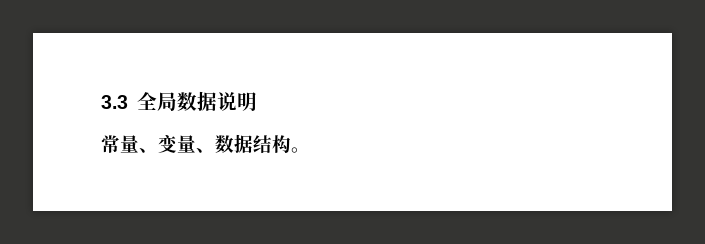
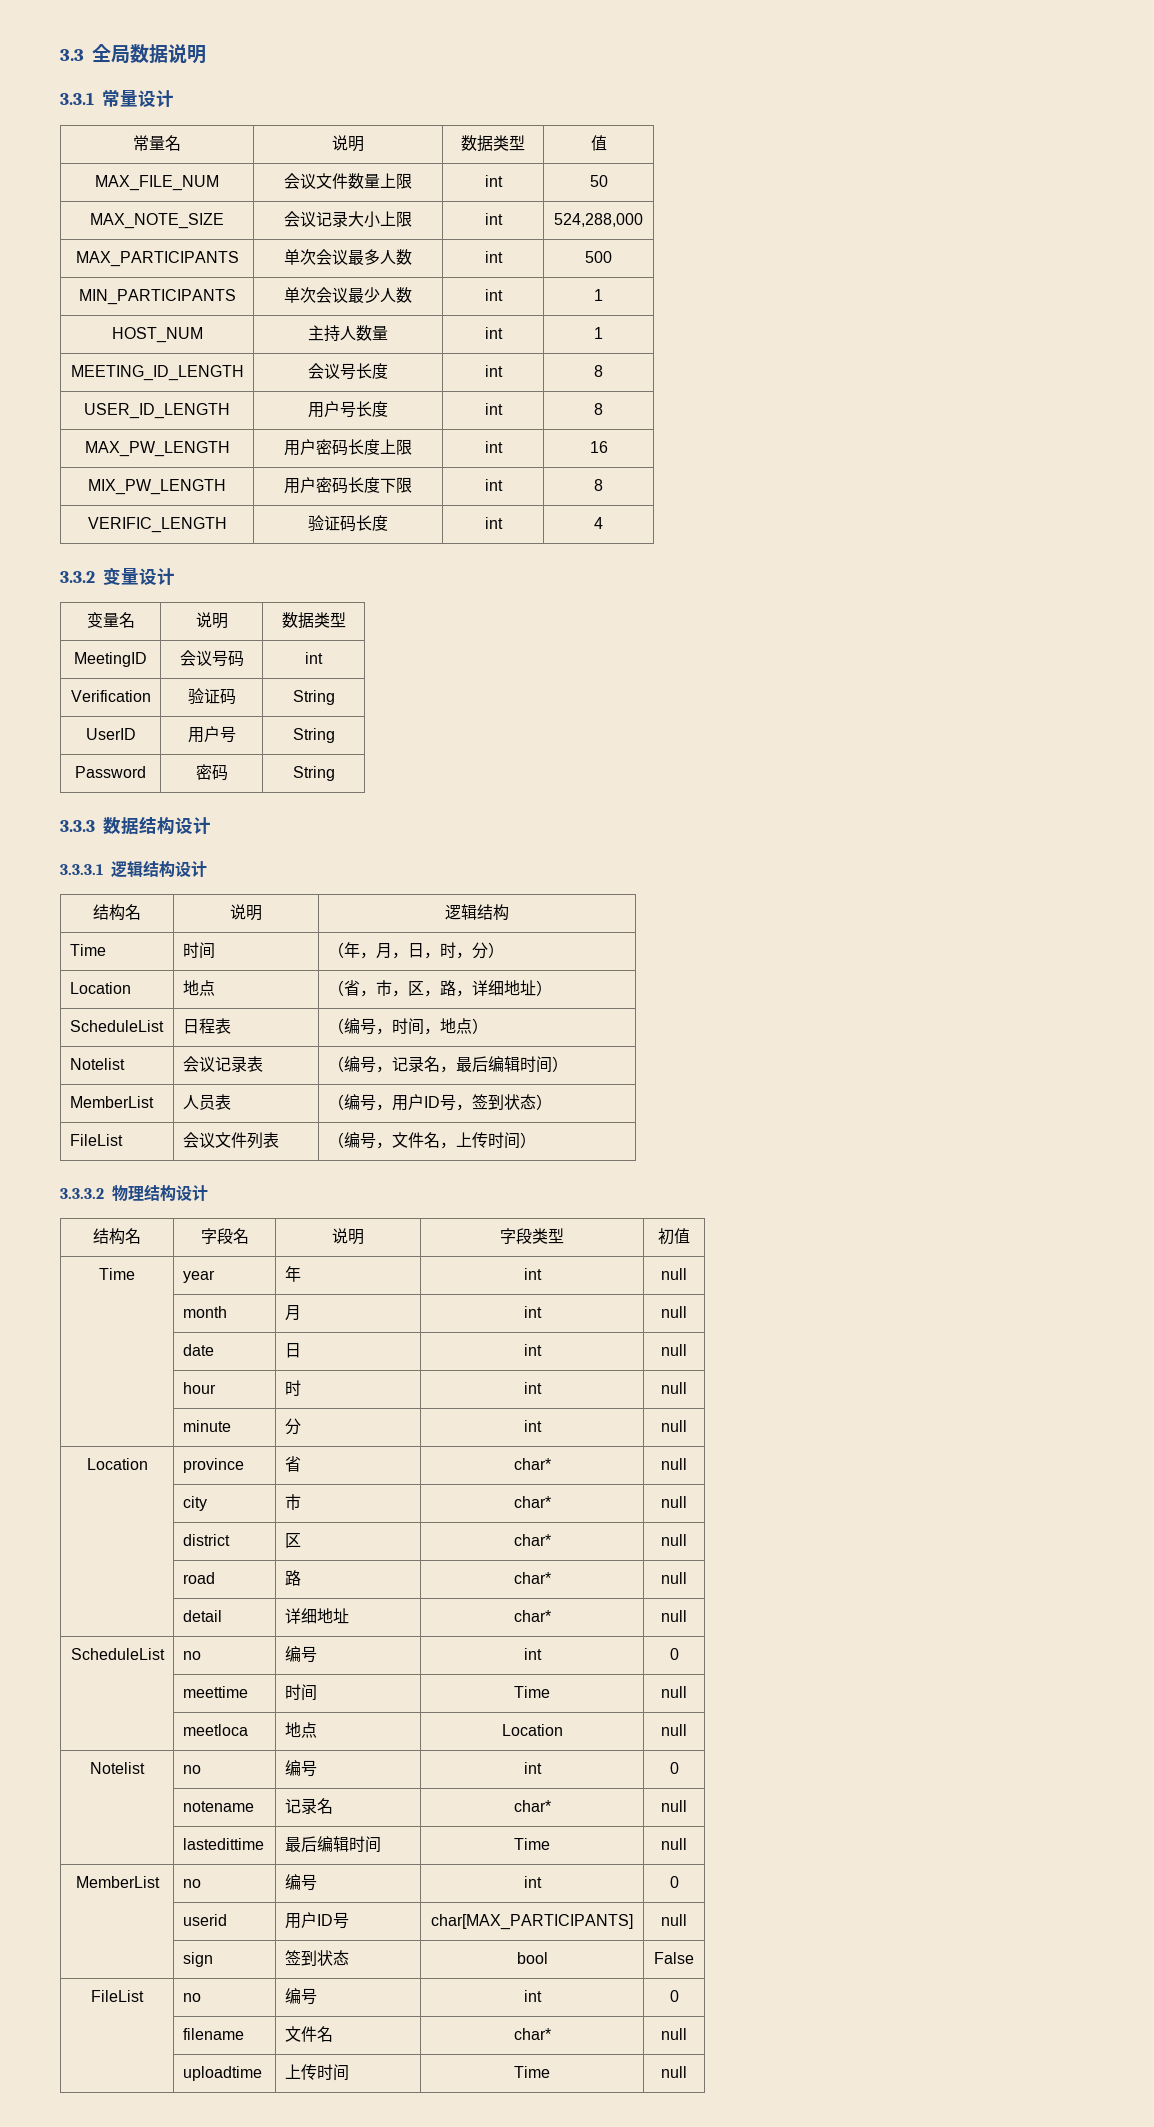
[101,134,310,154] 常量、变量、数据结构。 -> [60,90,174,107] [133,135,181,151] [332,135,365,152] [461,135,525,152] [590,135,607,151] [95,175,219,191] [284,173,413,189] [484,175,503,187] [589,175,608,187] [90,213,224,229] [284,211,413,228] [484,213,503,225] [554,213,643,227] [75,251,239,267] [284,249,413,265] [484,251,503,263] [585,251,612,263] [78,289,236,305] [284,287,413,303] [484,289,503,301] [594,289,603,301] [111,327,203,343] [308,325,389,342] [484,327,503,339] [594,327,603,339] [70,365,244,381] [308,363,389,380] [484,365,503,377] [594,365,603,377] [84,403,230,419] [308,401,389,418] [484,403,503,415] [594,403,603,415] [84,441,230,457] [284,439,413,456] [484,441,503,453] [589,441,608,453] [88,479,226,495] [284,477,413,494] [484,479,503,491] [594,479,603,491] [87,517,227,533] [308,515,389,532] [484,517,503,529] [594,517,603,529] [60,567,175,585] [86,612,135,628] [195,612,228,629] [281,612,346,629] [74,652,147,667] [179,650,244,667] [305,652,323,664] [70,690,151,702] [187,688,236,705] [292,690,335,705] [85,728,136,740] [187,726,236,743] [292,728,335,743] [75,766,146,778] [195,764,228,781] [292,766,335,781] [60,816,211,835] [60,860,207,878] [93,904,141,921] [230,904,262,921] [445,904,510,921] [69,944,106,956] [182,942,215,959] [327,942,504,959] [69,982,131,994] [182,980,215,996] [327,980,552,997] [69,1020,164,1032] [182,1018,231,1034] [327,1018,488,1035] [69,1058,125,1070] [182,1056,263,1072] [327,1056,568,1073] [69,1096,154,1108] [182,1094,231,1110] [327,1094,552,1111] [69,1134,123,1146] [182,1132,279,1149] [327,1132,536,1149] [60,1184,208,1201] [93,1228,141,1245] [200,1228,249,1244] [332,1228,365,1245] [500,1228,564,1244] [658,1228,690,1245] [99,1268,135,1280] [182,1270,215,1283] [284,1266,301,1282] [523,1268,542,1280] [661,1268,687,1280] [182,1306,227,1318] [284,1305,301,1321] [523,1306,542,1318] [661,1306,687,1318] [182,1344,214,1356] [284,1343,301,1358] [523,1344,542,1356] [661,1344,687,1356] [182,1382,216,1394] [284,1380,301,1396] [523,1382,542,1394] [661,1382,687,1394] [182,1420,231,1432] [284,1418,301,1435] [523,1420,542,1432] [661,1420,687,1432] [86,1458,148,1470] [182,1458,244,1473] [284,1456,301,1472] [513,1458,551,1470] [661,1458,687,1470] [182,1496,207,1511] [284,1494,301,1510] [513,1496,551,1508] [661,1496,687,1508] [182,1534,230,1546] [284,1533,301,1548] [513,1534,551,1546] [661,1534,687,1546] [182,1572,215,1584] [284,1570,301,1586] [513,1572,551,1584] [661,1572,687,1584] [182,1610,222,1622] [284,1608,349,1624] [513,1610,551,1622] [661,1610,687,1622] [70,1648,165,1660] [182,1651,201,1660] [284,1646,317,1663] [523,1648,542,1660] [669,1648,679,1660] [182,1686,248,1698] [284,1684,317,1701] [514,1686,550,1698] [661,1686,687,1698] [182,1724,248,1736] [284,1722,317,1738] [501,1724,563,1736] [661,1724,687,1736] [90,1762,145,1774] [182,1765,201,1774] [284,1760,317,1777] [523,1762,542,1774] [669,1762,679,1774] [182,1801,254,1812] [284,1798,333,1814] [513,1800,551,1812] [661,1800,687,1812] [182,1838,264,1850] [284,1836,381,1853] [514,1838,550,1850] [661,1838,687,1850] [75,1876,160,1888] [182,1879,201,1888] [284,1874,317,1891] [523,1876,542,1888] [669,1876,679,1888] [182,1914,227,1926] [284,1912,349,1929] [431,1914,633,1930] [661,1914,687,1926] [182,1952,213,1967] [284,1950,349,1966] [516,1952,548,1964] [654,1952,694,1964] [91,1990,144,2002] [182,1993,201,2002] [284,1988,317,2005] [523,1990,542,2002] [669,1990,679,2002] [182,2028,244,2040] [284,2026,333,2042] [513,2028,551,2040] [661,2028,687,2040] [182,2066,262,2081] [284,2064,349,2081] [514,2066,550,2078] [661,2066,687,2078] 3.3.1常量设计 // 常量名 | 说明 | 数据类型 | 值 // MAX_FILE_NUM | 会议文件数量上限 | int | 50 // MAX_NOTE_SIZE | 会议记录大小上限 | int | 524,288,000 // MAX_PARTICIPANTS | 单次会议最多人数 | int | 500 // MIN_PARTICIPANTS | 单次会议最少人数 | int | 1 // HOST_NUM | 主持人数量 | int | 1 // MEETING_ID_LENGTH | 会议号长度 | int | 8 // USER_ID_LENGTH | 用户号长度 | int | 8 // MAX_PW_LENGTH | 用户密码长度上限 | int | 16 // MIX_PW_LENGTH | 用户密码长度下限 | int | 8 // VERIFIC_LENGTH | 验证码长度 | int | 4 // 3.3.2变量设计 // 变量名 | 说明 | 数据类型 // MeetingID | 会议号码 | int // Verification | 验证码 | String // UserID | 用户号 | String // Password | 密码 | String // 3.3.3数据结构设计 // 3.3.3.1逻辑结构设计 // 结构名 | 说明 | 逻辑结构 // Time | 时间 | （年，月，日，时，分） // Location | 地点 | （省，市，区，路，详细地址） // ScheduleList | 日程表 | （编号，时间，地点） // Notelist | 会议记录表 | （编号，记录名，最后编辑时间） // MemberList | 人员表 | （编号，用户ID号，签到状态） // FileList | 会议文件列表 | （编号，文件名，上传时间） // 3.3.3.2物理结构设计 // 结构名 | 字段名 | 说明 | 字段类型 | 初值 // Time | year | 年 | int | null // | month | 月 | int | null // | date | 日 | int | null // | hour | 时 | int | null // | minute | 分 | int | null // Location | province | 省 | char* | null // | city | 市 | char* | null // | district | 区 | char* | null // | road | 路 | char* | null // | detail | 详细地址 | char* | null // ScheduleList | no | 编号 | int | 0 // | meettime | 时间 | Time | null // | meetloca | 地点 | Location | null // Notelist | no | 编号 | int | 0 // | notename | 记录名 | char* | null // | lastedittime | 最后编辑时间 | Time | null // MemberList | no | 编号 | int | 0 // | userid | 用户ID号 | char[MAX_PARTICIPANTS] | null // | sign | 签到状态 | bool | False // FileList | no | 编号 | int | 0 // | filename | 文件名 | char* | null // | uploadtime | 上传时间 | Time | null

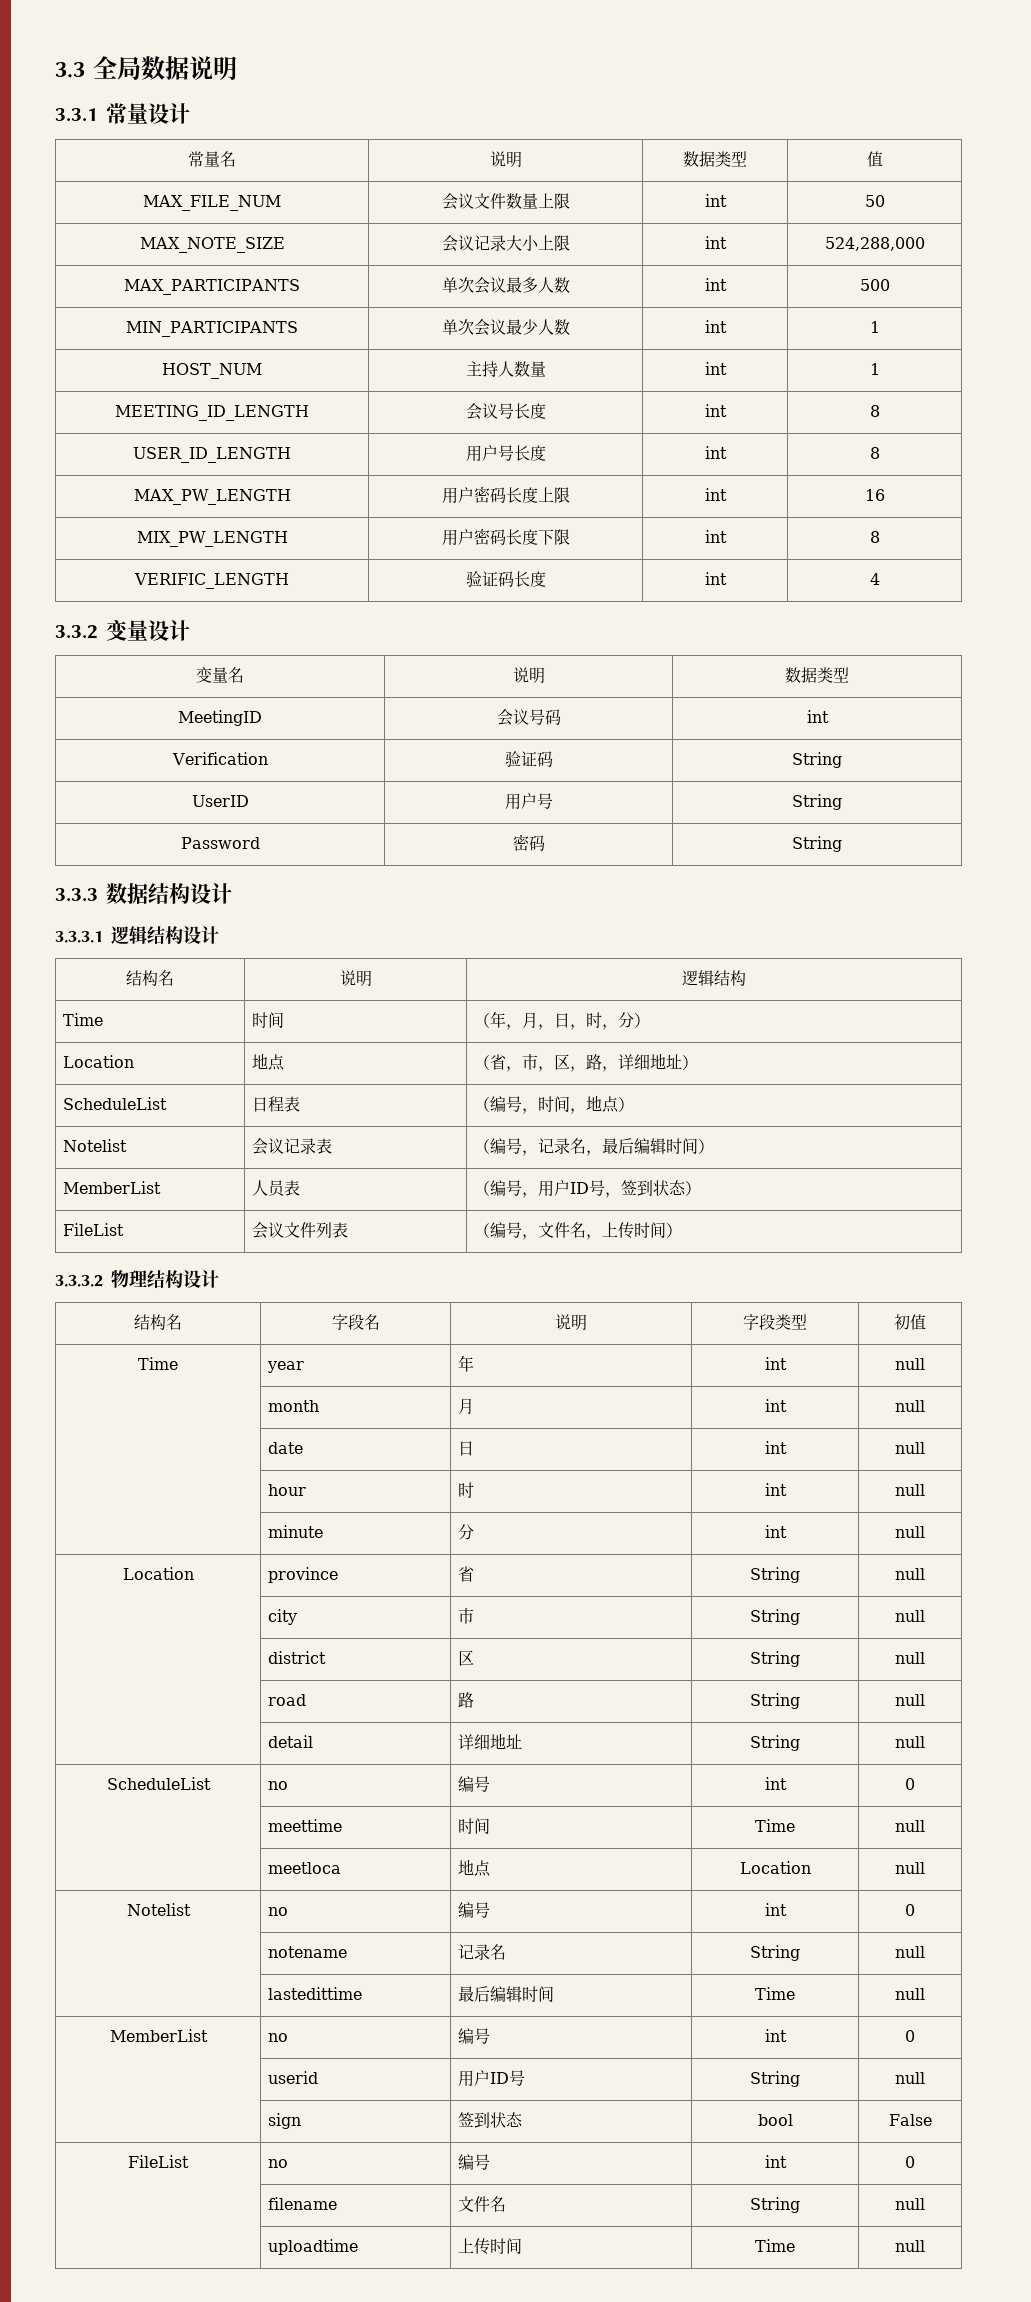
[513,1458,551,1470] char* -> [750,1567,800,1583] String
[513,1496,551,1508] char* -> [750,1609,800,1625] String
[513,1534,551,1546] char* -> [750,1651,800,1667] String
[513,1572,551,1584] char* -> [750,1693,800,1709] String
[513,1610,551,1622] char* -> [750,1735,800,1751] String
[513,1800,551,1812] char* -> [750,1945,800,1961] String
[431,1914,633,1930] char[MAX_PARTICIPANTS] -> [750,2071,800,2087] String
[513,2028,551,2040] char* -> [750,2197,800,2213] String

